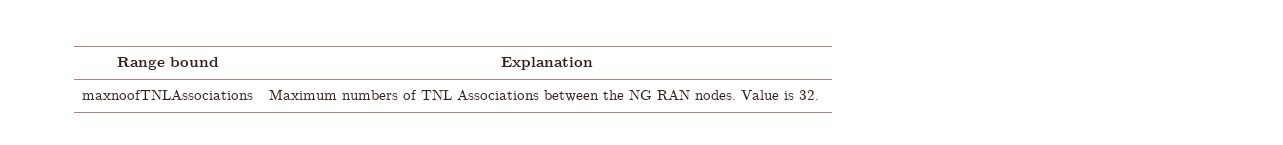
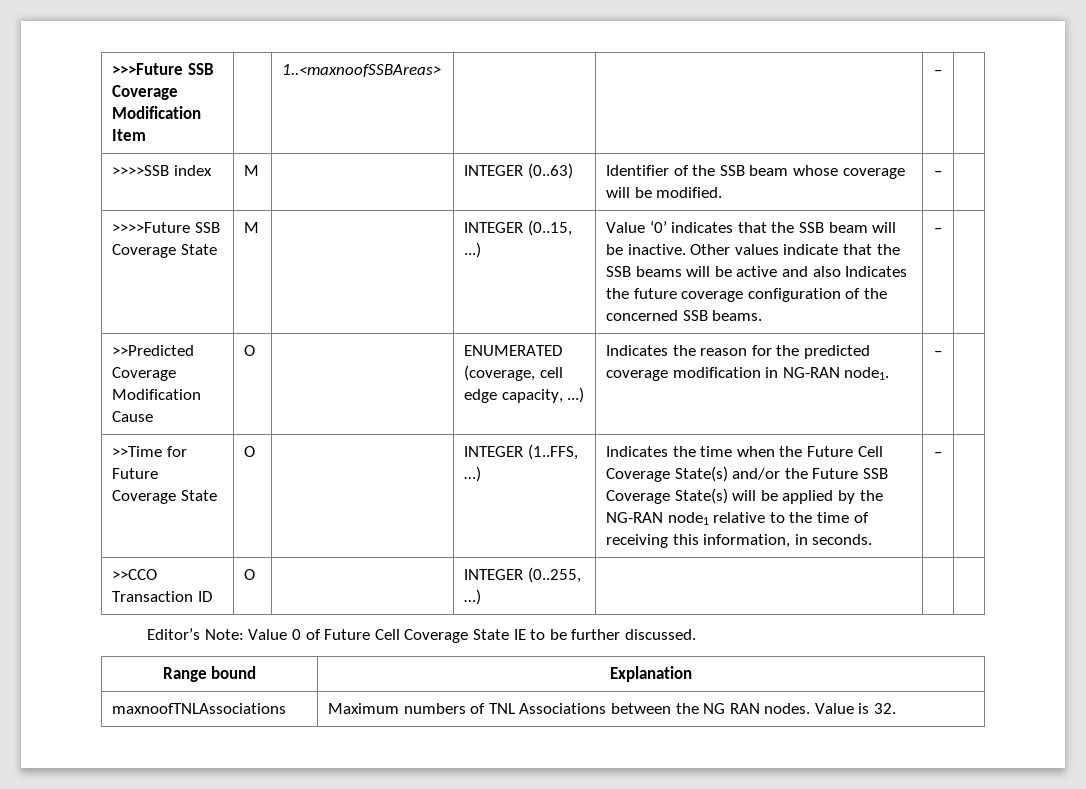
(117, 63) none -> [111,63,214,75] [111,85,178,100] [111,106,201,119] [111,129,146,141] [281,64,441,77] [934,70,942,75] [111,165,212,176] [243,165,259,176] [463,163,573,179] [605,165,905,179] [605,187,723,198] [934,171,942,176] [111,222,220,233] [111,244,217,258] [243,222,259,233] [463,220,572,236] [463,242,481,258] [605,220,897,233] [605,244,900,255] [605,266,908,277] [605,288,887,302] [605,310,763,321] [934,228,942,233] [111,345,194,356] [111,367,176,381] [111,389,201,400] [111,411,153,422] [243,345,255,356] [463,345,562,356] [463,365,563,381] [463,387,585,403] [605,345,870,359] [605,367,890,381] [934,351,942,356] [111,446,187,457] [111,468,158,479] [111,490,217,504] [243,446,255,457] [463,444,578,460] [463,466,481,482] [605,446,883,457] [605,466,888,482] [605,488,883,504] [605,512,869,525] [605,534,873,548] [934,452,942,457] [111,569,157,580] [111,591,212,602] [243,569,255,580] [463,567,581,583] [463,589,481,605] [147,628,696,643] >>>Future SSB Coverage Modification Item | | 1..<maxnoofSSBAreas> | | | – | // >>>>SSB index | M | | INTEGER (0..63) | Identifier of the SSB beam whose coverage will be modified. | – | // >>>>Future SSB Coverage State | M | | INTEGER (0..15, ...) | Value ‘0’ indicates that the SSB beam will be inactive. Other values indicate that the SSB beams will be active and also Indicates the future coverage configuration of the concerned SSB beams. | – | // >>Predicted Coverage Modification Cause | O | | ENUMERATED (coverage, cell edge capacity, ...) | Indicates the reason for the predicted coverage modification in NG-RAN node1. | – | // >>Time for Future Coverage State | O | | INTEGER (1..FFS, …) | Indicates the time when the Future Cell Coverage State(s) and/or the Future SSB Coverage State(s) will be applied by the NG-RAN node1 relative to the time of receiving this information, in seconds. | – | // >>CCO Transaction ID | O | | INTEGER (0..255, …) | | | // Editor’s Note: Value 0 of Future Cell Coverage State IE to be further discussed. //

